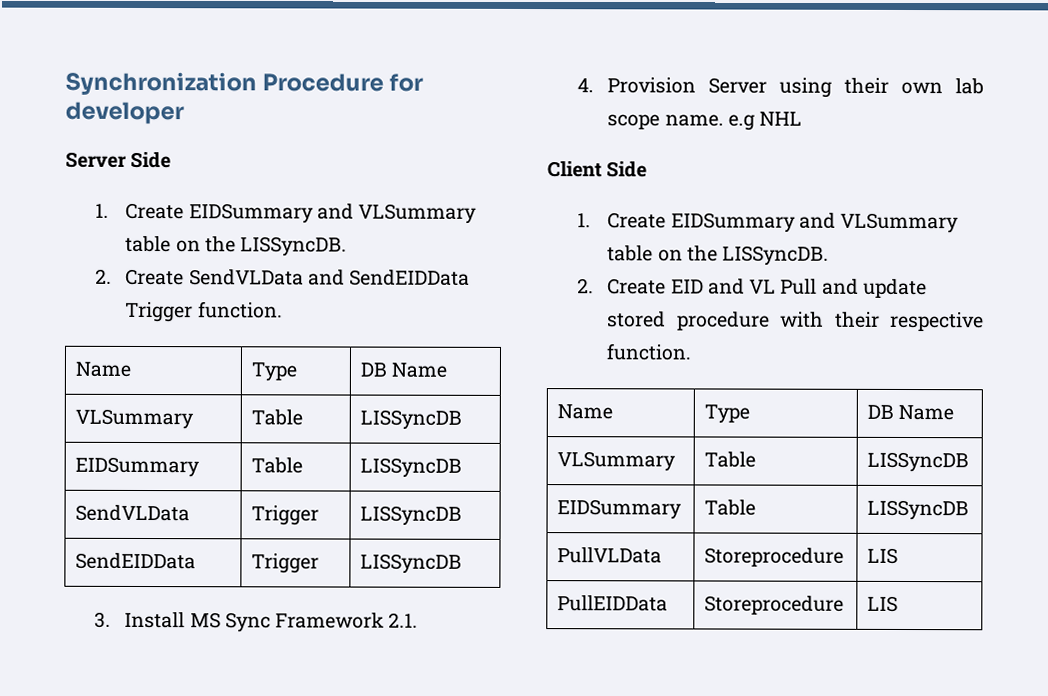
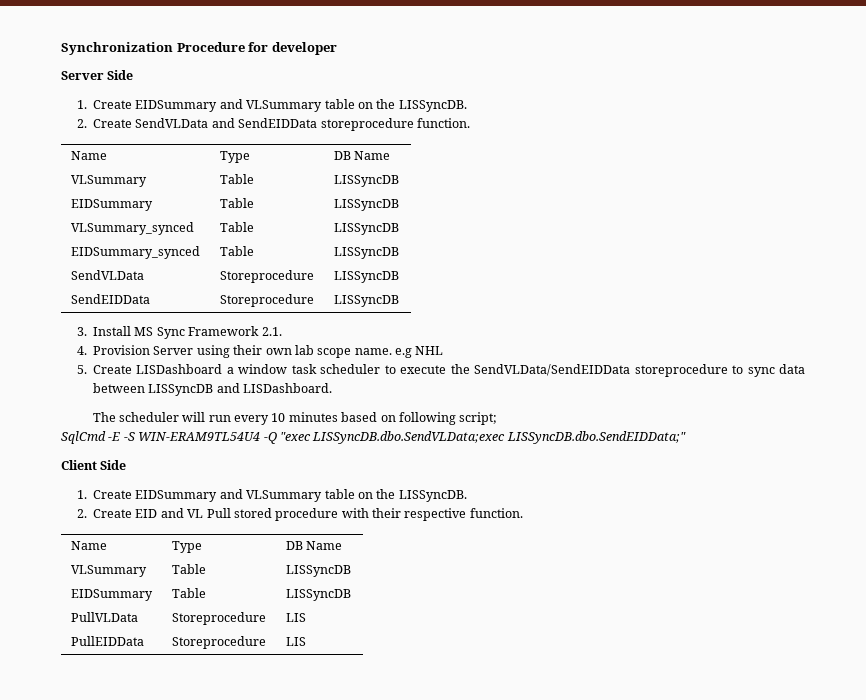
[125,301,194,323] Trigger -> [320,118,414,131] storeprocedure
(463, 467) none -> [70,222,194,235] [219,222,254,232] [333,223,399,235] [70,246,200,259] [219,246,254,256] [333,247,399,259] // VLSummary_synced | Table | LISSyncDB // EIDSummary_synced | Table | LISSyncDB
[251,505,320,526] Trigger -> [219,270,314,283] Storeprocedure
[251,553,320,574] Trigger -> [219,294,314,307] Storeprocedure
(803, 118) none -> [76,364,805,377] [93,383,333,396] [92,412,498,425] [61,431,686,444] // 5. Create LISDashboard a window task scheduler to execute the SendVLData/SendEIDData storeprocedure to sync data between LISSyncDB and LISDashboard. // The scheduler will run every 10 minutes based on following script; // SqlCmd -E -S WIN-ERAM9TL54U4 -Q "exec LISSyncDB.dbo.SendVLData;exec LISSyncDB.dbo.SendEIDData;"
[821,278,927,299] and update -> (231, 513) none

